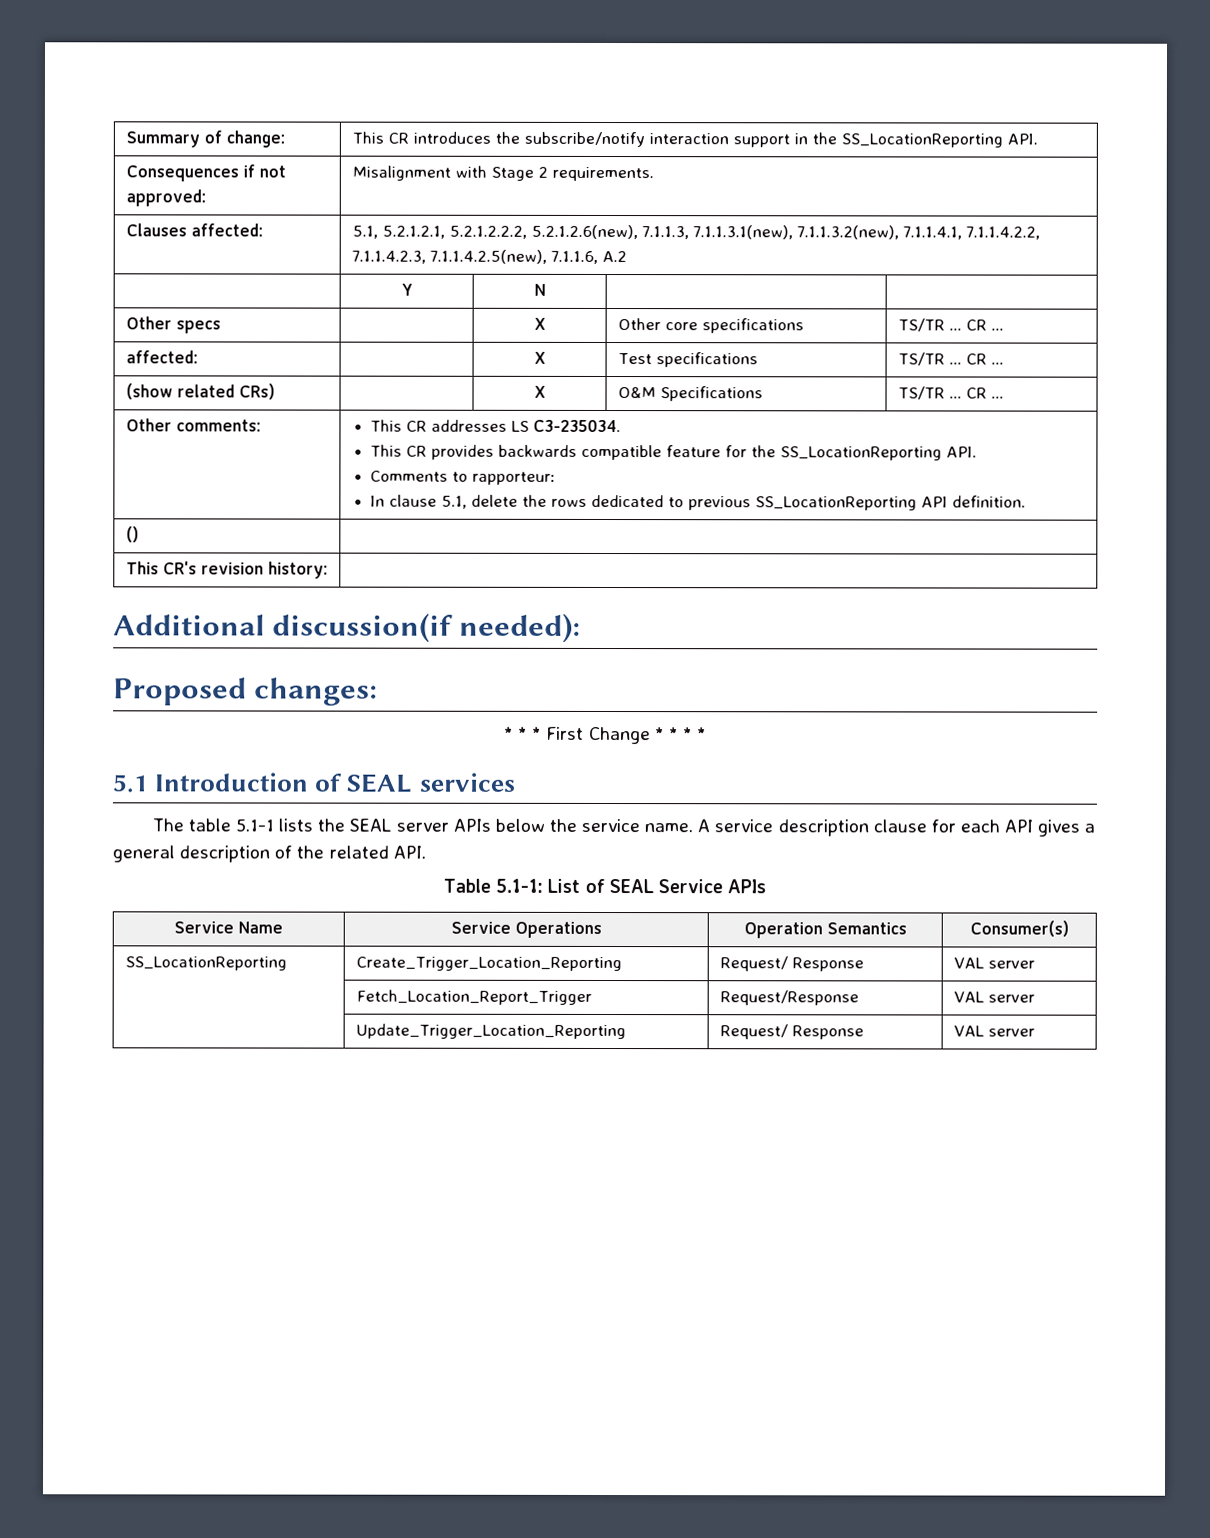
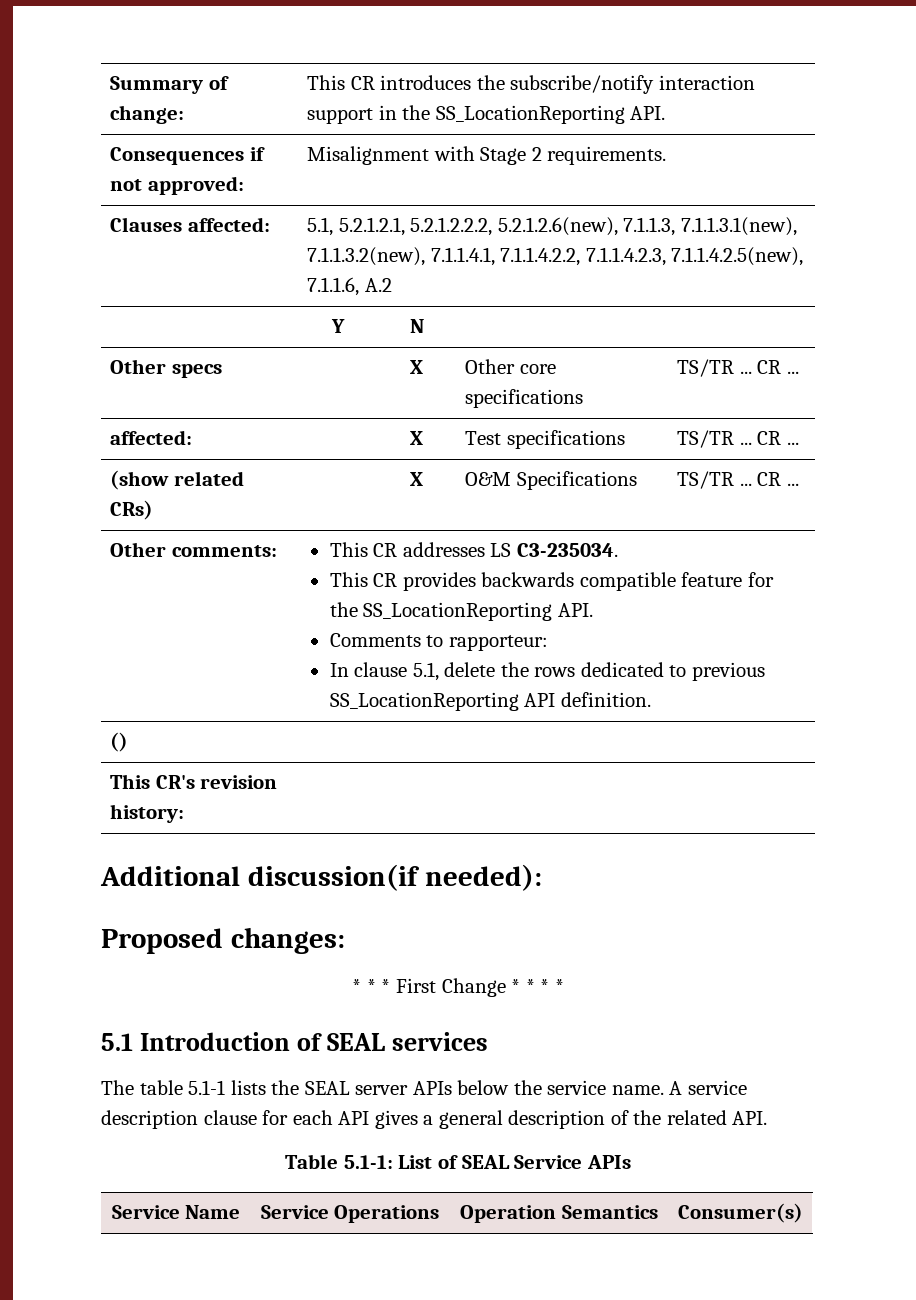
[124,956,287,971] [355,956,622,972] [719,956,864,972] [953,957,1035,969] [355,989,592,1005] [719,990,859,1006] [953,991,1035,1003] [355,1023,626,1040] [719,1024,864,1040] [953,1025,1035,1037] // SS_LocationReporting | Create_Trigger_Location_Reporting | Request/ Response | VAL server // | Fetch_Location_Report_Trigger | Request/Response | VAL server // | Update_Trigger_Location_Reporting | Request/ Response | VAL server -> (803, 1213) none

